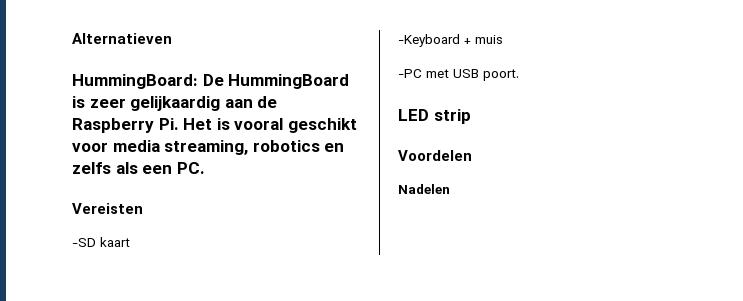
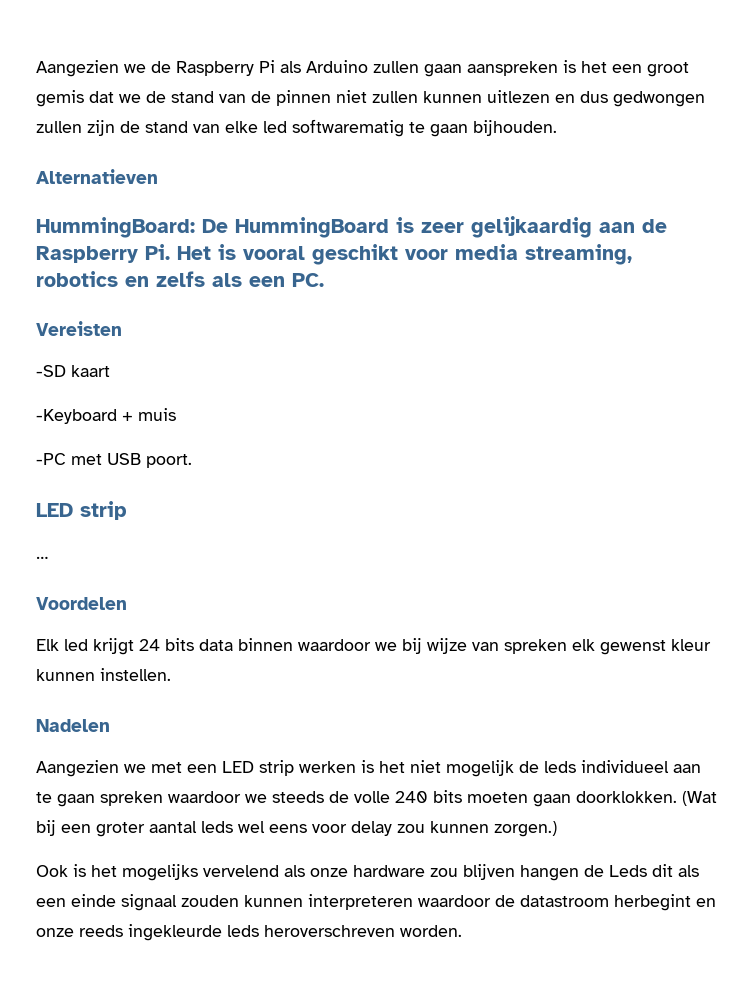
(72, 38) none -> [36,60,689,77] [36,90,705,107] [36,119,557,137] Aangezien we de Raspberry Pi als Arduino zullen gaan aanspreken is het een groot gemis dat we de stand van de pinnen niet zullen kunnen uitlezen en dus gedwongen zullen zijn de stand van elke led softwarematig te gaan bijhouden. //
(471, 116) none -> [36,556,49,559] // …
[398,184,450,194] Nadelen -> [36,638,711,655] [36,668,171,681] [36,719,110,732] [36,760,701,777] [36,790,717,807] [36,820,557,837] [36,864,699,881] [36,894,716,911] [36,924,462,941] Elk led krijgt 24 bits data binnen waardoor we bij wijze van spreken elk gewenst kleur kunnen instellen. // Nadelen // Aangezien we met een LED strip werken is het niet mogelijk de leds individueel aan te gaan spreken waardoor we steeds de volle 240 bits moeten gaan doorklokken. (Wat bij een groter aantal leds wel eens voor delay zou kunnen zorgen.) // Ook is het mogelijks vervelend als onze hardware zou blijven hangen de Leds dit als een einde signaal zouden kunnen interpreteren waardoor de datastroom herbegint en onze reeds ingekleurde leds heroverschreven worden.

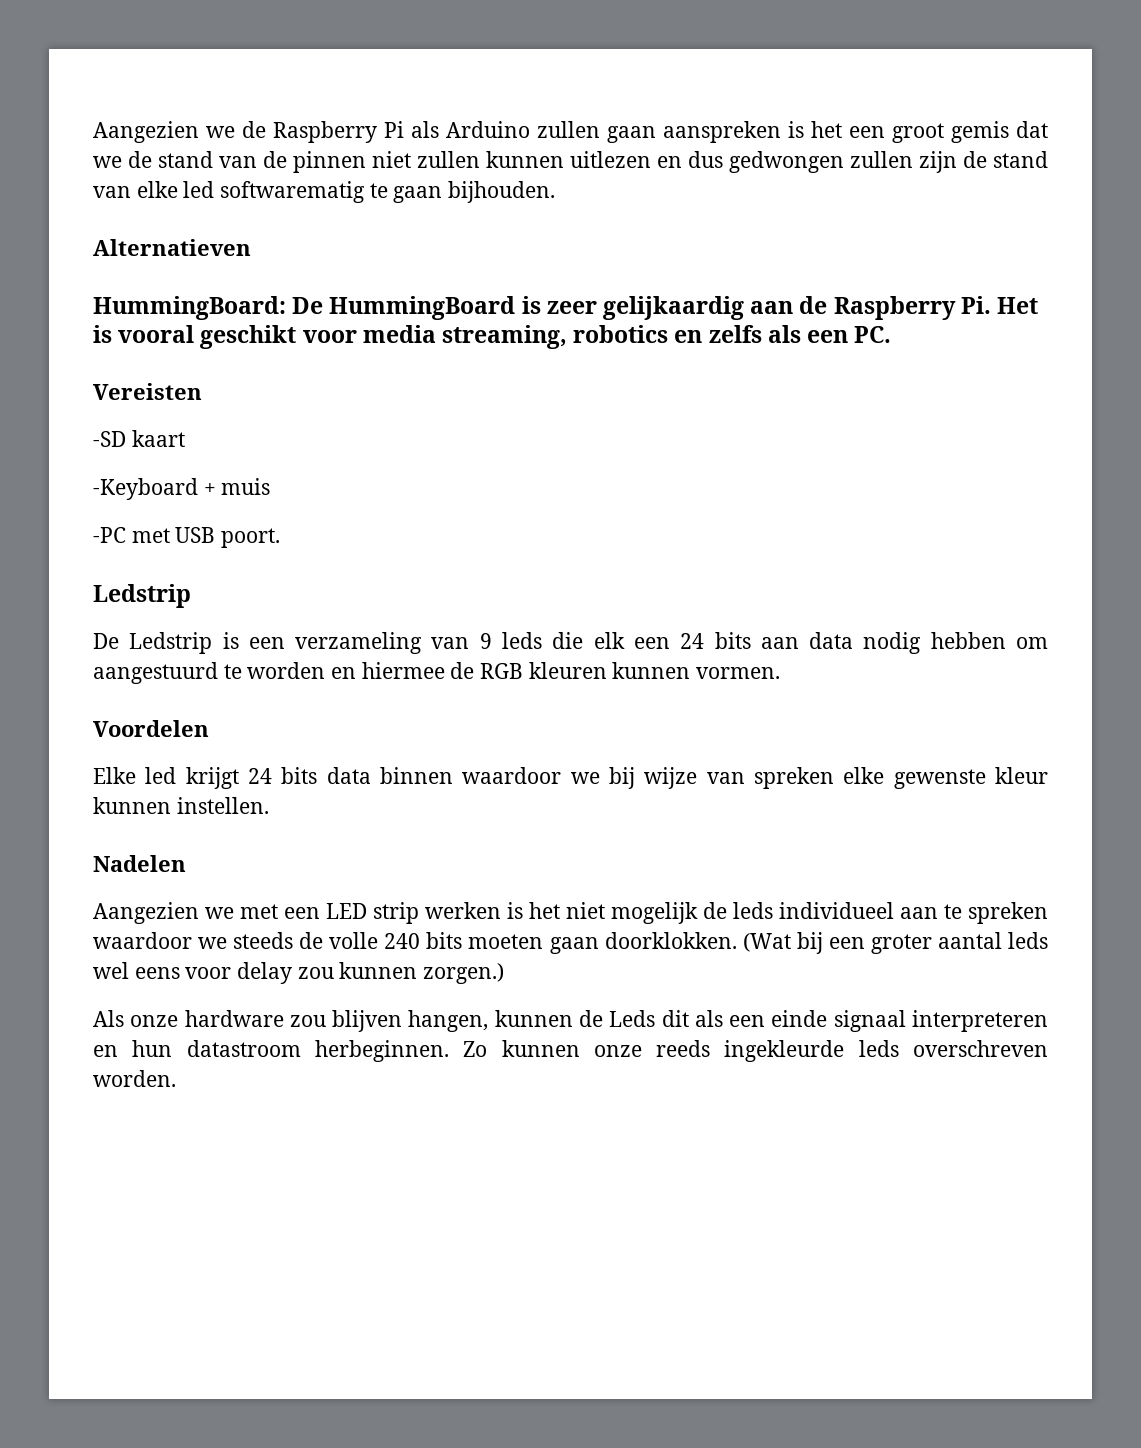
[36,501,127,520] [36,556,49,559] LED strip // … -> [93,584,191,608] [93,632,1048,654] [93,662,781,684] Ledstrip // De Ledstrip is een verzameling van 9 leds die elk een 24 bits aan data nodig hebben om aangestuurd te worden en hiermee de RGB kleuren kunnen vormen.
[36,639,59,651] Elk -> [93,767,136,784] Elke
[572,639,666,655] elk gewenst -> [843,767,986,789] elke gewenste
[57,794,95,807] gaan -> (962, 911) none
[36,864,305,881] Ook is het mogelijks vervelend als -> [93,1010,124,1027] Als
[520,865,579,881] hangen -> [408,1010,573,1032] hangen, kunnen
[181,894,716,911] zouden kunnen interpreteren waardoor de datastroom herbegint en -> [912,1010,1049,1032] [93,1040,580,1062] interpreteren en hun datastroom herbeginnen. Zo kunnen
[264,925,395,937] heroverschreven -> [912,1040,1048,1057] overschreven

